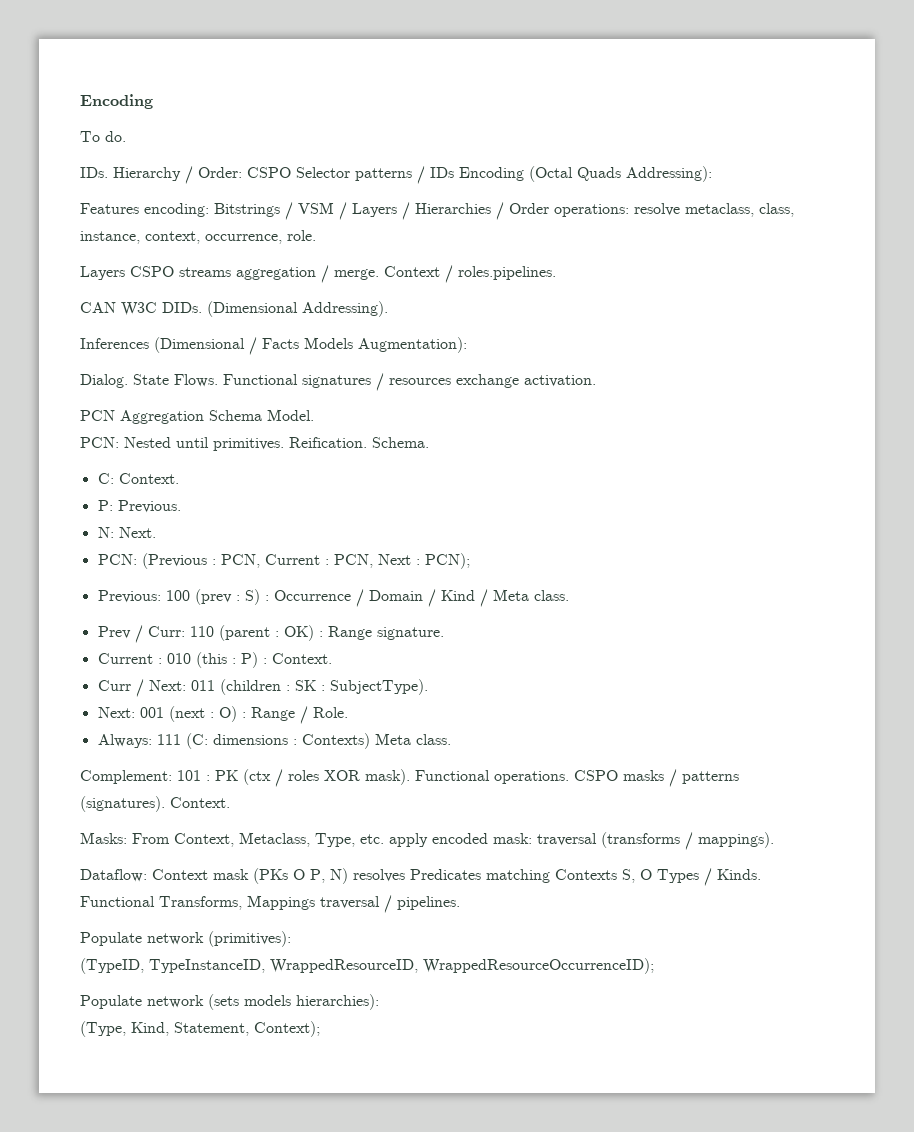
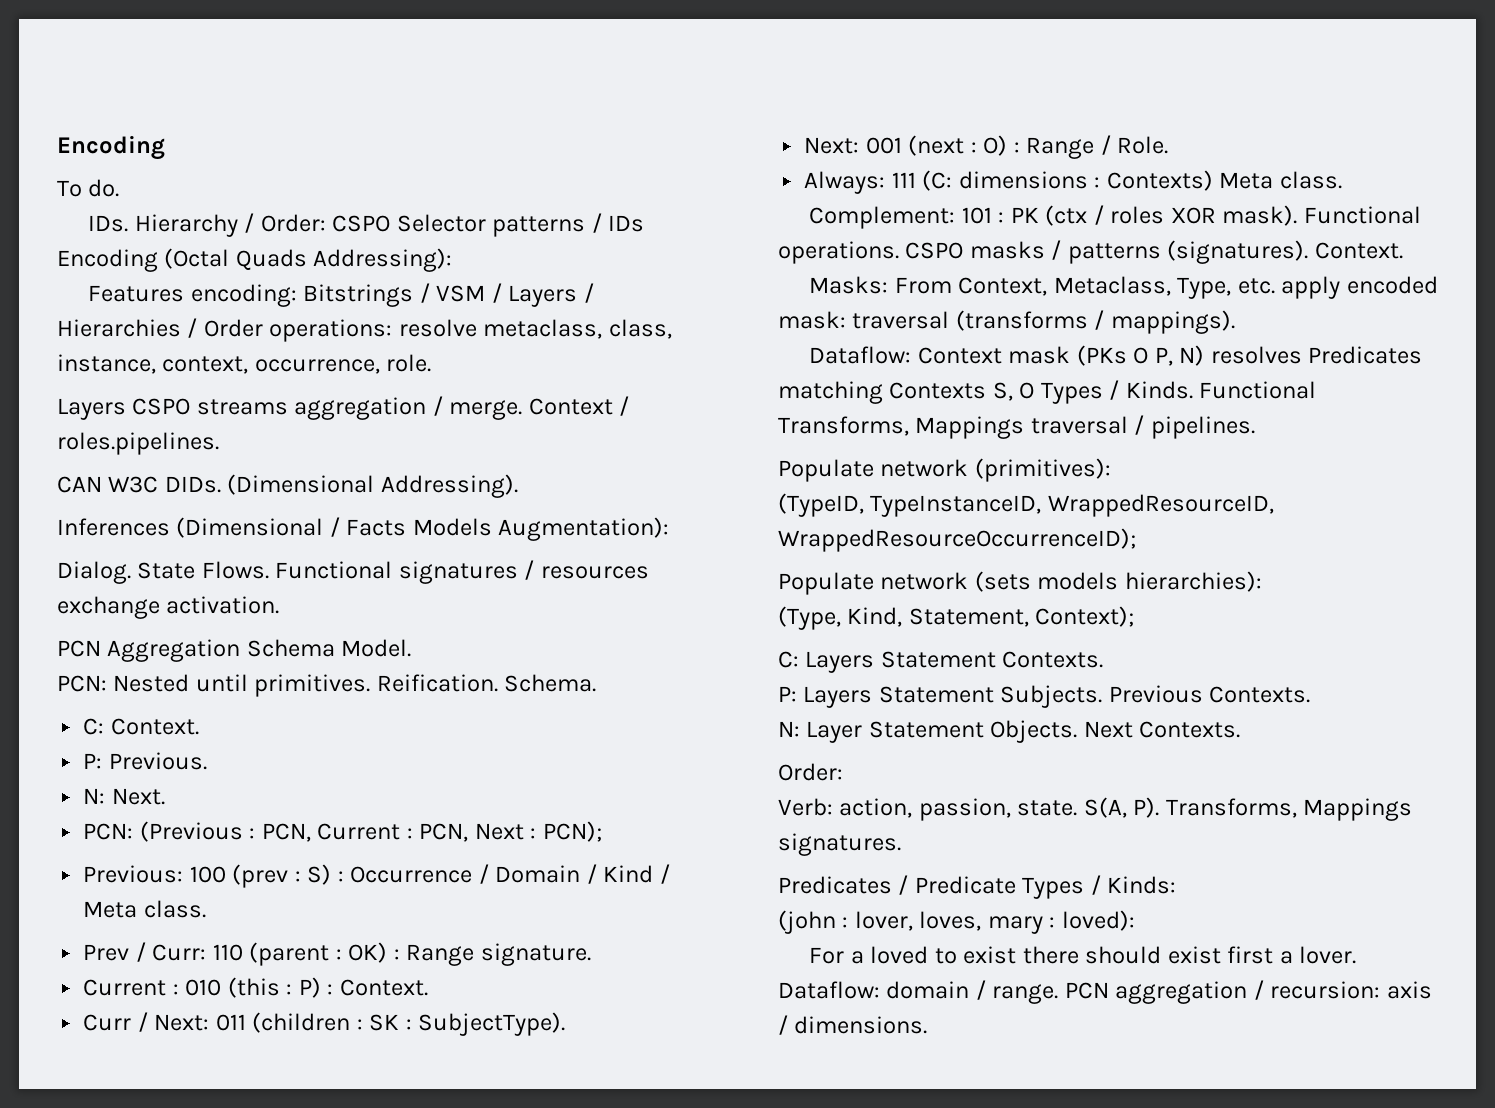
(320, 1029) none -> [778,651,1104,673] [778,685,1311,708] [778,720,1241,743] [778,763,843,781] [778,797,1413,821] [778,833,901,856] [778,875,1177,899] [778,910,1135,934] [809,946,1357,964] [778,980,1432,1004] [778,1015,928,1035] // C: Layers Statement Contexts. // P: Layers Statement Subjects. Previous Contexts. // N: Layer Statement Objects. Next Contexts. // Order: // Verb: action, passion, state. S(A, P). Transforms, Mappings signatures. // Predicates / Predicate Types / Kinds: // (john : lover, loves, mary : loved): // For a loved to exist there should exist first a lover. Dataflow: domain / range. PCN aggregation / recursion: axis / dimensions.

